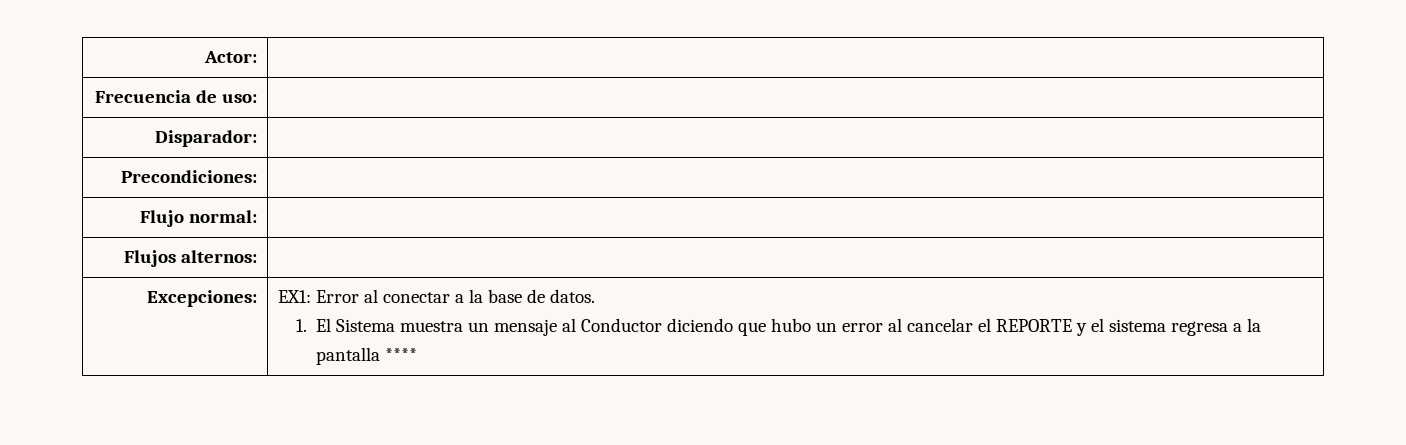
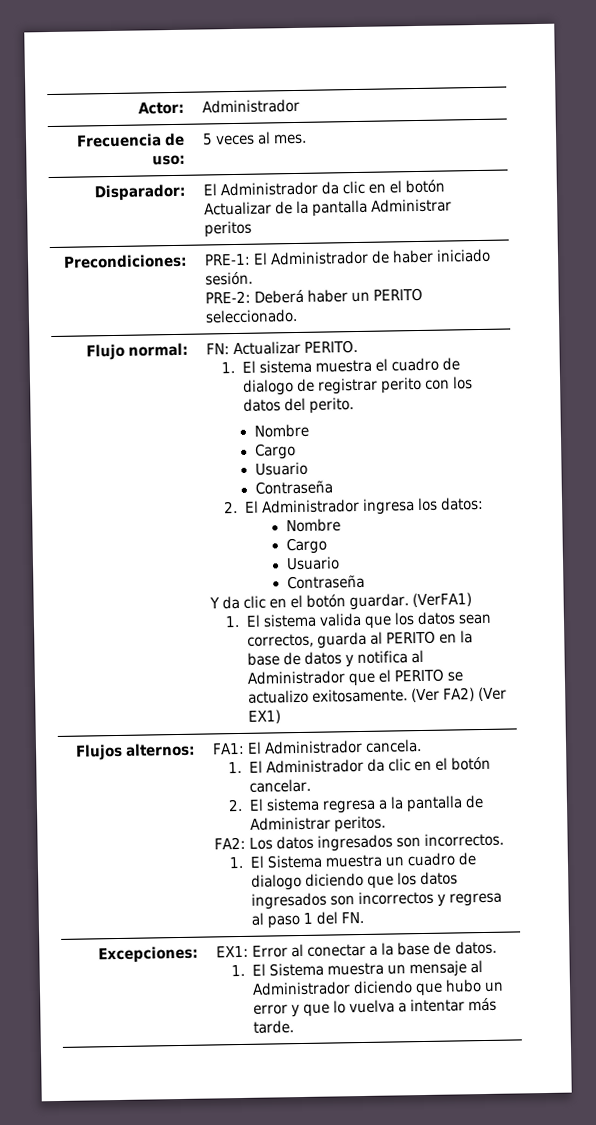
(257, 57) none -> [202,98,301,114] Administrador
[154,130,257,147] [120,170,257,183] [139,210,257,227] [123,250,257,267] // Disparador: | // Precondiciones: | // Flujo normal: | // Flujos alternos: | -> [202,131,308,146] [93,183,186,202] [203,179,446,197] [204,198,453,217] [204,220,253,238] [62,253,187,269] [204,248,492,266] [205,271,254,286] [205,287,424,304] [205,308,299,324] [85,342,188,361] [206,339,359,356] [221,357,460,374] [241,376,473,396] [242,397,354,414] [253,423,309,438] [254,443,296,460] [254,461,308,476] [254,480,333,495] [223,496,484,515] [285,518,341,533] [285,537,327,555] [285,556,340,571] [286,574,365,590] [209,592,473,611] [225,611,492,629] [246,630,473,649] [246,649,424,668] [246,668,463,687] [247,686,507,704] [247,709,281,724] [74,742,195,761] [212,738,423,755] [228,756,491,774] [248,778,311,793] [228,794,484,814] [249,815,386,833] [214,832,505,852] [229,852,476,869] [250,871,458,891] [250,890,502,910] [250,911,364,929] 5 veces al mes. // Disparador: | El Administrador da clic en el botón Actualizar de la pantalla Administrar peritos // Precondiciones: | PRE-1: El Administrador de haber iniciado sesión. // PRE-2: Deberá haber un PERITO seleccionado. // Flujo normal: | FN: Actualizar PERITO. // 1. El sistema muestra el cuadro de dialogo de registrar perito con los datos del perito. // Nombre // Cargo // Usuario // Contraseña // 2. El Administrador ingresa los datos: // Nombre // Cargo // Usuario // Contraseña // Y da clic en el botón guardar. (VerFA1) // 1. El sistema valida que los datos sean correctos, guarda al PERITO en la base de datos y notifica al Administrador que el PERITO se actualizo exitosamente. (Ver FA2) (Ver EX1) // Flujos alternos: | FA1: El Administrador cancela. // 1. El Administrador da clic en el botón cancelar. // 2. El sistema regresa a la pantalla de Administrar peritos. // FA2: Los datos ingresados son incorrectos. // 1. El Sistema muestra un cuadro de dialogo diciendo que los datos ingresados son incorrectos y regresa al paso 1 del FN.
[581,318,663,332] Conductor -> [251,981,351,996] Administrador
[888,318,1262,336] [316,347,418,365] al cancelar el REPORTE y el sistema regresa a la pantalla **** -> [290,997,498,1018] [252,1020,294,1034] y que lo vuelva a intentar más tarde.

